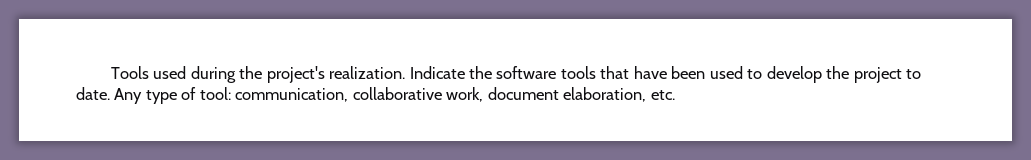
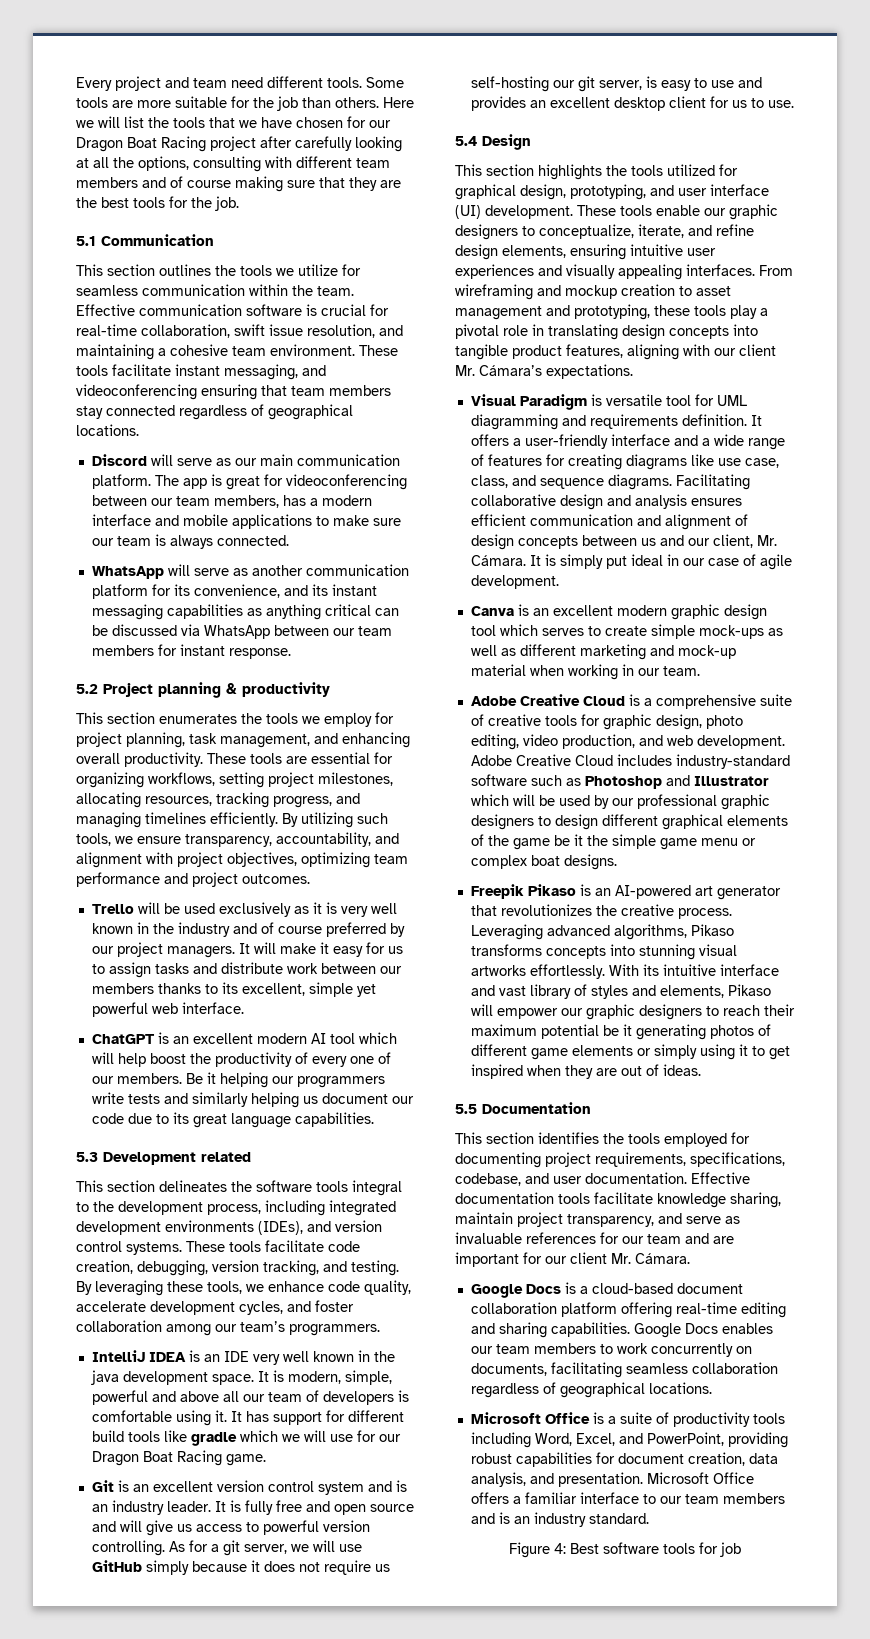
[110,66,922,83] [76,87,675,104] Tools used during the project's realization. Indicate the software tools that have been used to develop the project to date. Any type of tool: communication, collaborative work, document elaboration, etc. -> [76,76,404,91] [76,96,414,111] [76,116,391,128] [76,136,402,152] [76,156,390,172] [76,176,401,192] [76,196,239,211] [76,234,214,246] [76,264,361,276] [76,284,354,296] [76,304,389,316] [76,324,403,338] [76,344,398,360] [76,364,326,380] [76,384,391,400] [76,404,353,420] [76,424,139,436] [91,454,400,466] [91,474,407,490] [91,495,372,508] [91,514,401,529] [91,534,289,549] [91,564,409,579] [91,584,377,599] [91,604,399,620] [91,624,392,639] [91,644,291,659] [76,682,330,698] [76,712,394,727] [76,732,410,748] [76,752,393,767] [76,772,393,788] [76,792,360,808] [76,812,388,828] [76,832,399,847] [76,852,408,868] [76,872,310,887] [91,902,397,917] [91,922,405,937] [91,942,403,958] [91,962,402,978] [91,982,376,997] [91,1002,244,1017] [91,1032,397,1044] [91,1052,391,1067] [91,1072,385,1088] [91,1092,414,1108] [91,1112,374,1128] [76,1152,251,1165] [76,1180,402,1196] [76,1200,396,1216] [76,1220,382,1235] [76,1240,360,1255] [76,1260,399,1276] [76,1280,411,1296] [76,1300,354,1315] [76,1320,380,1336] [91,1350,395,1365] [90,1370,392,1385] [91,1390,409,1405] [91,1410,404,1426] [91,1430,401,1446] [91,1450,266,1466] [91,1480,407,1495] [91,1500,414,1515] [91,1520,370,1536] [91,1540,362,1556] [91,1560,390,1575] [470,76,762,92] [470,96,794,111] [455,134,531,150] [455,164,738,180] [455,184,769,200] [455,204,778,220] [455,224,754,240] [455,244,716,260] [455,264,793,280] [455,284,731,300] [455,304,768,320] [455,324,758,340] [455,344,776,360] [455,364,633,379] [470,394,747,410] [470,414,762,430] [470,434,785,450] [470,454,779,470] [470,474,750,490] [470,494,742,510] [470,514,748,530] [470,534,777,550] [470,554,792,570] [470,575,559,589] [470,604,767,620] [470,624,783,639] [470,644,736,660] [470,664,700,680] [470,694,792,709] [470,714,743,730] [470,734,785,750] [470,754,790,769] [470,774,769,789] [470,794,770,810] [470,814,788,830] [470,834,756,850] [470,854,617,870] [470,884,781,900] [470,904,732,919] [470,924,734,940] [470,944,737,960] [470,964,779,979] [470,984,771,999] [470,1004,795,1020] [470,1024,771,1040] [470,1044,790,1060] [470,1064,701,1079] [455,1102,591,1114] [455,1132,750,1147] [455,1152,785,1168] [455,1172,750,1186] [455,1192,781,1208] [455,1212,740,1227] [455,1232,734,1244] [455,1252,690,1267] [470,1282,743,1298] [470,1302,786,1318] [470,1322,773,1338] [470,1343,752,1357] [470,1362,778,1378] [470,1382,712,1398] [470,1412,785,1427] [470,1432,788,1448] [470,1452,778,1467] [470,1472,754,1487] [470,1492,785,1504] [470,1512,649,1527] [508,1542,741,1558] Every project and team need different tools. Some tools are more suitable for the job than others. Here we will list the tools that we have chosen for our Dragon Boat Racing project after carefully looking at all the options, consulting with different team members and of course making sure that they are the best tools for the job. // 5.1 Communication // This section outlines the tools we utilize for seamless communication within the team. Effective communication software is crucial for real-time collaboration, swift issue resolution, and maintaining a cohesive team environment. These tools facilitate instant messaging, and videoconferencing ensuring that team members stay connected regardless of geographical locations. // Discord will serve as our main communication platform. The app is great for videoconferencing between our team members, has a modern interface and mobile applications to make sure our team is always connected. // WhatsApp will serve as another communication platform for its convenience, and its instant messaging capabilities as anything critical can be discussed via WhatsApp between our team members for instant response. // 5.2 Project planning & productivity // This section enumerates the tools we employ for project planning, task management, and enhancing overall productivity. These tools are essential for organizing workflows, setting project milestones, allocating resources, tracking progress, and managing timelines efficiently. By utilizing such tools, we ensure transparency, accountability, and alignment with project objectives, optimizing team performance and project outcomes. // Trello will be used exclusively as it is very well known in the industry and of course preferred by our project managers. It will make it easy for us to assign tasks and distribute work between our members thanks to its excellent, simple yet powerful web interface. // ChatGPT is an excellent modern AI tool which will help boost the productivity of every one of our members. Be it helping our programmers write tests and similarly helping us document our code due to its great language capabilities. // 5.3 Development related // This section delineates the software tools integral to the development process, including integrated development environments (IDEs), and version control systems. These tools facilitate code creation, debugging, version tracking, and testing. By leveraging these tools, we enhance code quality, accelerate development cycles, and foster collaboration among our team’s programmers. // IntelliJ IDEA is an IDE very well known in the java development space. It is modern, simple, powerful and above all our team of developers is comfortable using it. It has support for different build tools like gradle which we will use for our Dragon Boat Racing game. // Git is an excellent version control system and is an industry leader. It is fully free and open source and will give us access to powerful version controlling. As for a git server, we will use GitHub simply because it does not require us self-hosting our git server, is easy to use and provides an excellent desktop client for us to use. // 5.4 Design // This section highlights the tools utilized for graphical design, prototyping, and user interface (UI) development. These tools enable our graphic designers to conceptualize, iterate, and refine design elements, ensuring intuitive user experiences and visually appealing interfaces. From wireframing and mockup creation to asset management and prototyping, these tools play a pivotal role in translating design concepts into tangible product features, aligning with our client Mr. Cámara’s expectations. // Visual Paradigm is versatile tool for UML diagramming and requirements definition. It offers a user-friendly interface and a wide range of features for creating diagrams like use case, class, and sequence diagrams. Facilitating collaborative design and analysis ensures efficient communication and alignment of design concepts between us and our client, Mr. Cámara. It is simply put ideal in our case of agile development. // Canva is an excellent modern graphic design tool which serves to create simple mock-ups as well as different marketing and mock-up material when working in our team. // Adobe Creative Cloud is a comprehensive suite of creative tools for graphic design, photo editing, video production, and web development. Adobe Creative Cloud includes industry-standard software such as Photoshop and Illustrator which will be used by our professional graphic designers to design different graphical elements of the game be it the simple game menu or complex boat designs. // Freepik Pikaso is an AI-powered art generator that revolutionizes the creative process. Leveraging advanced algorithms, Pikaso transforms concepts into stunning visual artworks effortlessly. With its intuitive interface and vast library of styles and elements, Pikaso will empower our graphic designers to reach their maximum potential be it generating photos of different game elements or simply using it to get inspired when they are out of ideas. // 5.5 Documentation // This section identifies the tools employed for documenting project requirements, specifications, codebase, and user documentation. Effective documentation tools facilitate knowledge sharing, maintain project transparency, and serve as invaluable references for our team and are important for our client Mr. Cámara. // Google Docs is a cloud-based document collaboration platform offering real-time editing and sharing capabilities. Google Docs enables our team members to work concurrently on documents, facilitating seamless collaboration regardless of geographical locations. // Microsoft Office is a suite of productivity tools including Word, Excel, and PowerPoint, providing robust capabilities for document creation, data analysis, and presentation. Microsoft Office offers a familiar interface to our team members and is an industry standard. // Figure 4: Best software tools for job

